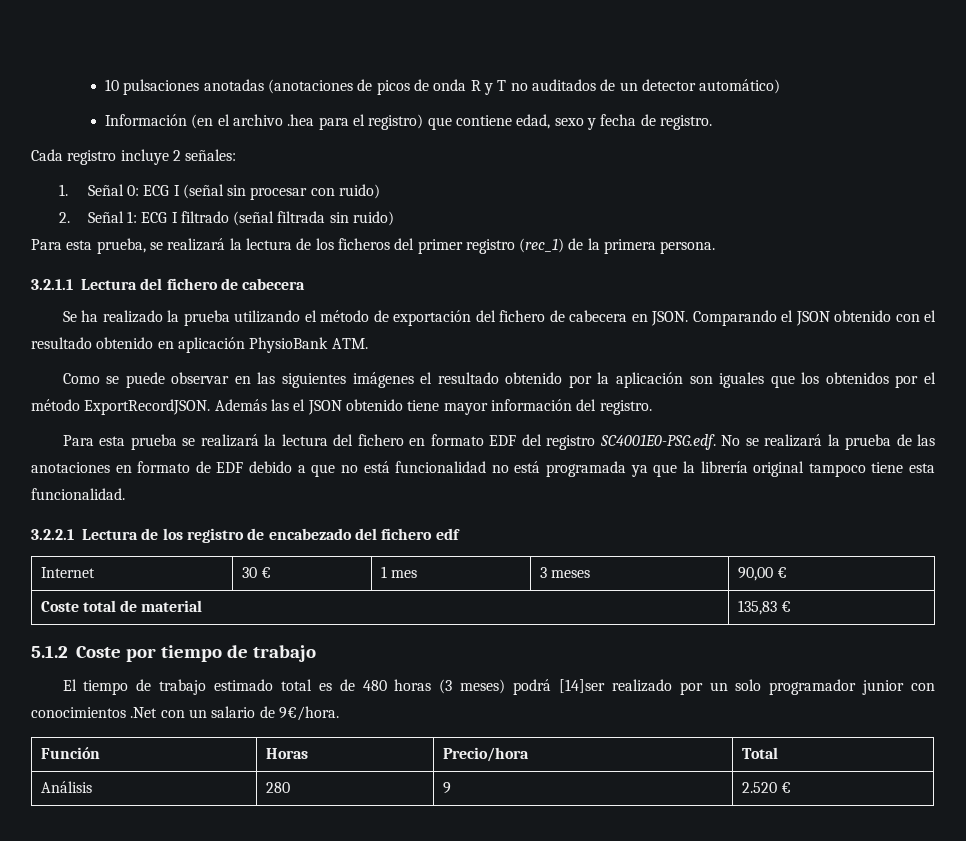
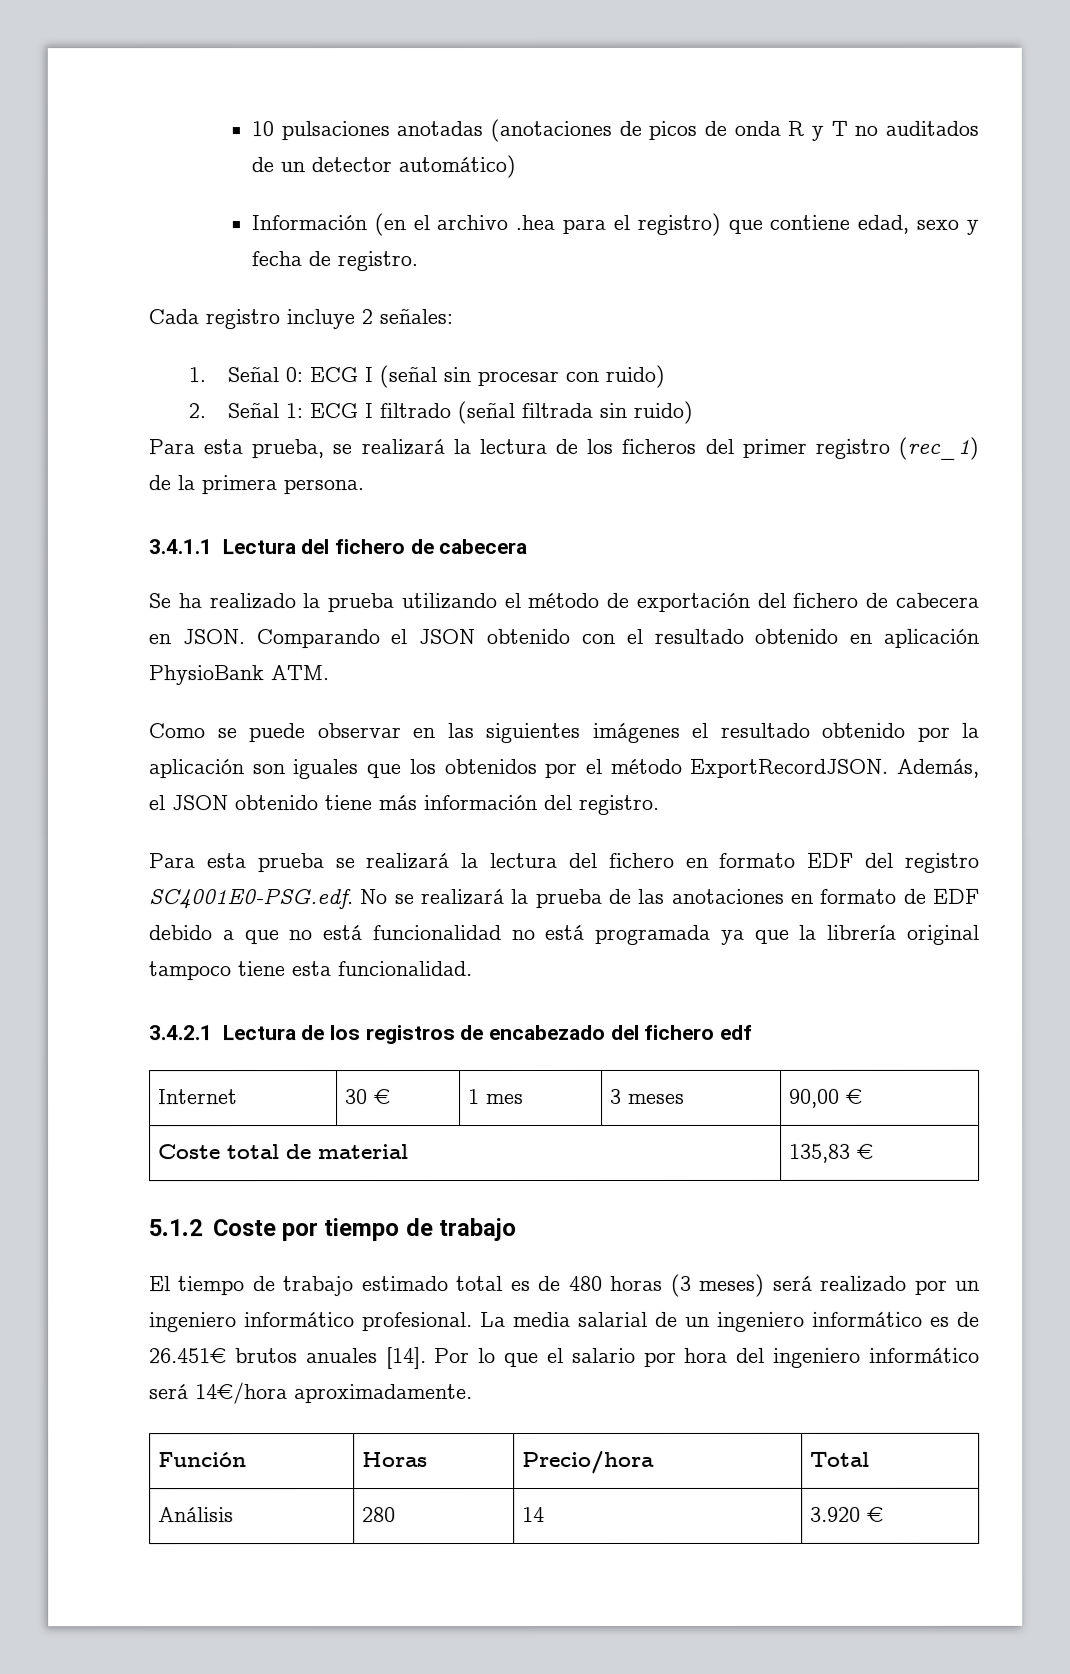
[31,279,73,290] 3.2.1.1 -> [148,539,212,555] 3.4.1.1
[214,399,289,411] Además las -> [896,758,979,778] Además,
[443,403,488,415] mayor -> [378,795,417,811] más
[31,529,74,540] 3.2.2.1 -> [149,1025,213,1041] 3.4.2.1
[186,528,244,543] registro -> [365,1025,456,1045] registros
[513,679,605,695] podrá [14]ser -> [772,1275,813,1291] será
[735,679,935,695] [31,706,339,721] solo programador junior con conocimientos .Net con un salario de 9€/hora. -> [149,1311,980,1333] [149,1347,980,1370] [149,1382,473,1405] ingeniero informático profesional. La media salarial de un ingeniero informático es de 26.451€ brutos anuales [14]. Por lo que el salario por hora del ingeniero informático será 14€/hora aproximadamente.
[442,782,451,794] [741,782,777,793] 9 | 2.520 -> [521,1506,545,1523] [809,1506,861,1522] 14 | 3.920

